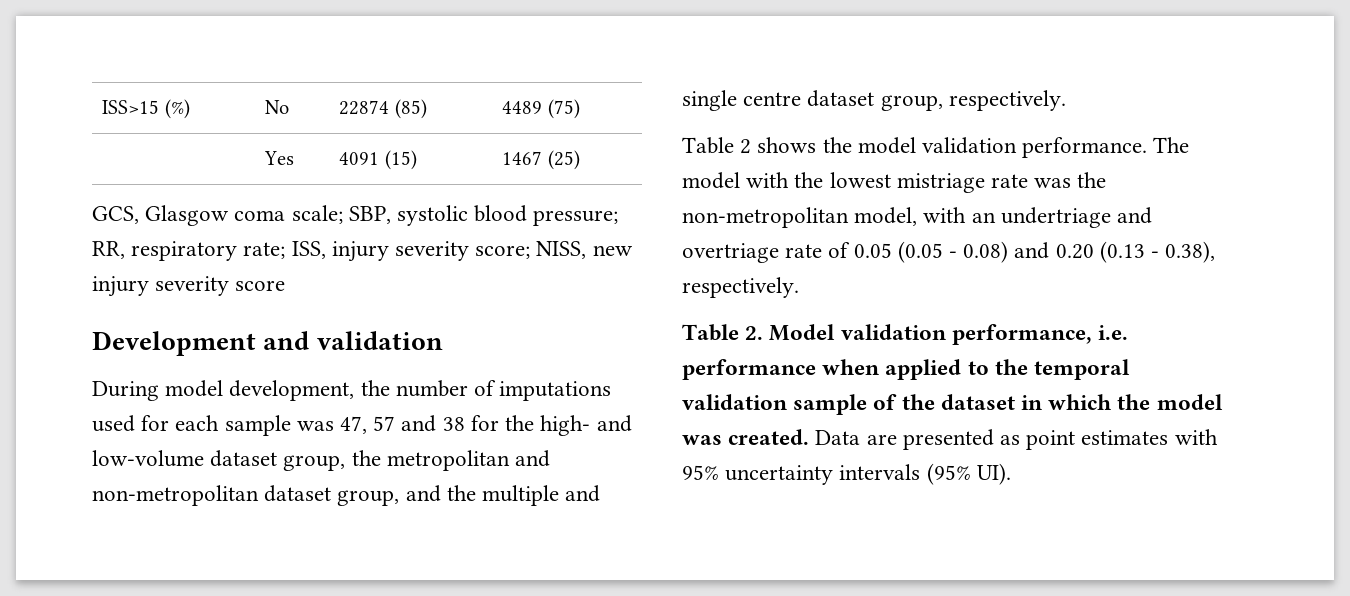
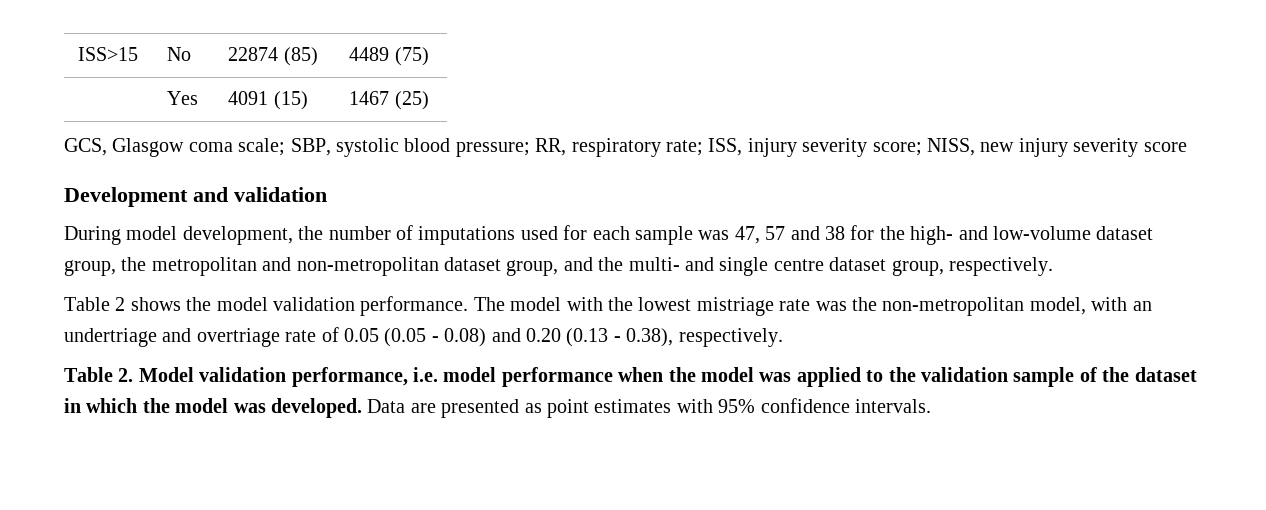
[164,99,190,119] (%) -> (139, 54) none
[482,485,560,506] multiple -> [628,257,680,271] multi-
(1129, 332) none -> [443,367,497,382] model
(880, 367) none -> [668,367,792,382] the model was
[1034,359,1131,380] temporal -> (916, 374) none
[728,429,810,445] created. -> [271,398,362,418] developed.
[725,463,1011,485] uncertainty intervals (95% UI). -> [760,398,931,413] confidence intervals.

